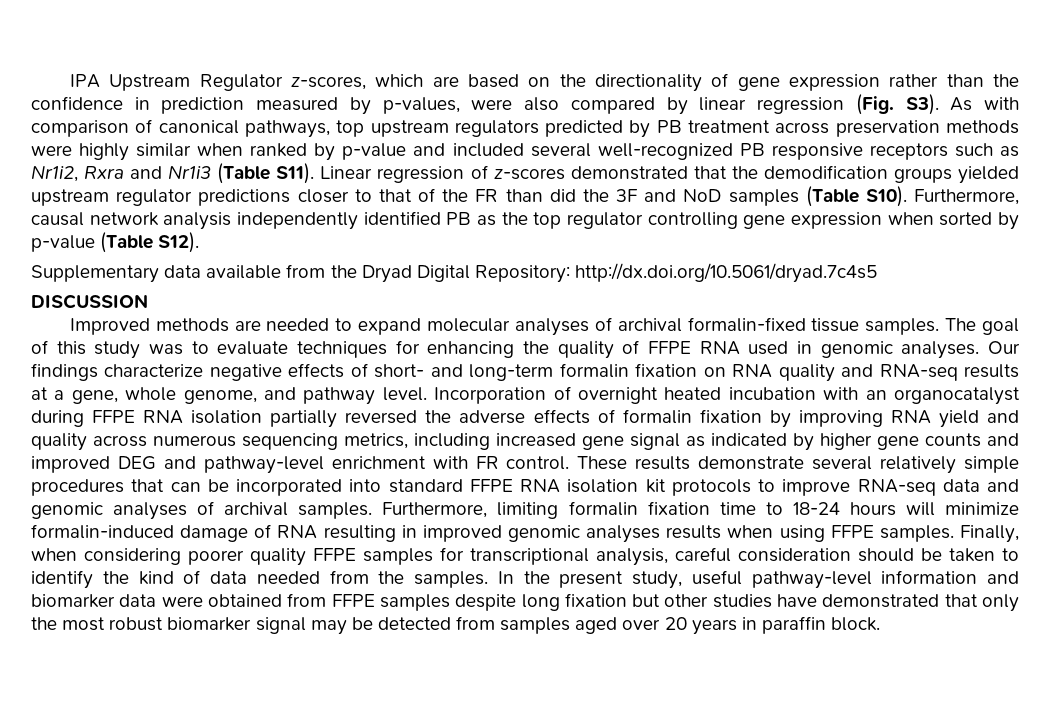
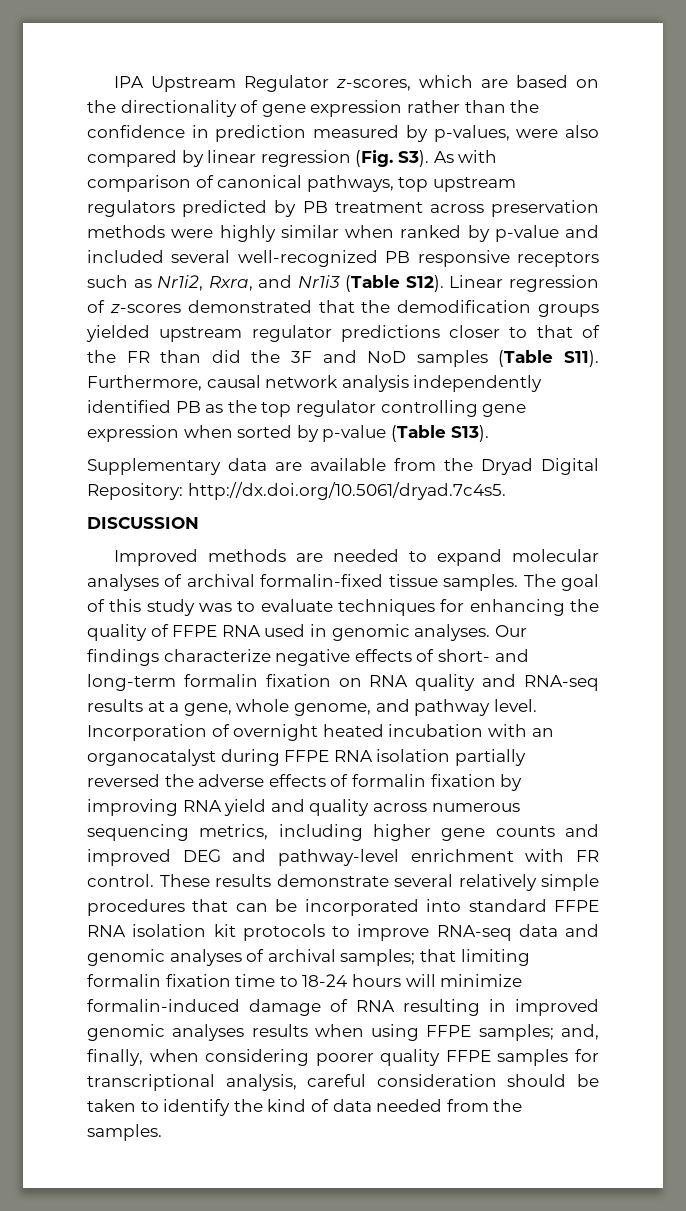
[84,166,125,179] Rxra -> [208,276,253,291] Rxra,
[276,163,315,184] S11). -> [405,275,444,292] S12).
[865,186,907,207] S10). -> [564,350,599,367] S11).
[158,232,200,253] S12). -> [450,425,489,442] S13).
(202, 271) none -> [275,462,302,471] are
[575,263,878,283] http://dx.doi.org/10.5061/dryad.7c4s5 -> [187,482,506,500] http://dx.doi.org/10.5061/dryad.7c4s5.
[496,433,814,451] increased gene signal as indicated by -> (363, 832) none
[298,502,488,519] samples. Furthermore, -> [340,949,456,966] samples; that
[879,525,1019,543] samples. Finally, -> [478,1024,599,1041] [87,1049,143,1066] samples; and, finally,
[497,570,1019,589] [31,593,1019,612] [31,616,881,635] In the present study, useful pathway-level information and biomarker data were obtained from FFPE samples despite long fixation but other studies have demonstrated that only the most robust biomarker signal may be detected from samples aged over 20 years in paraffin block. -> (162, 1132) none

